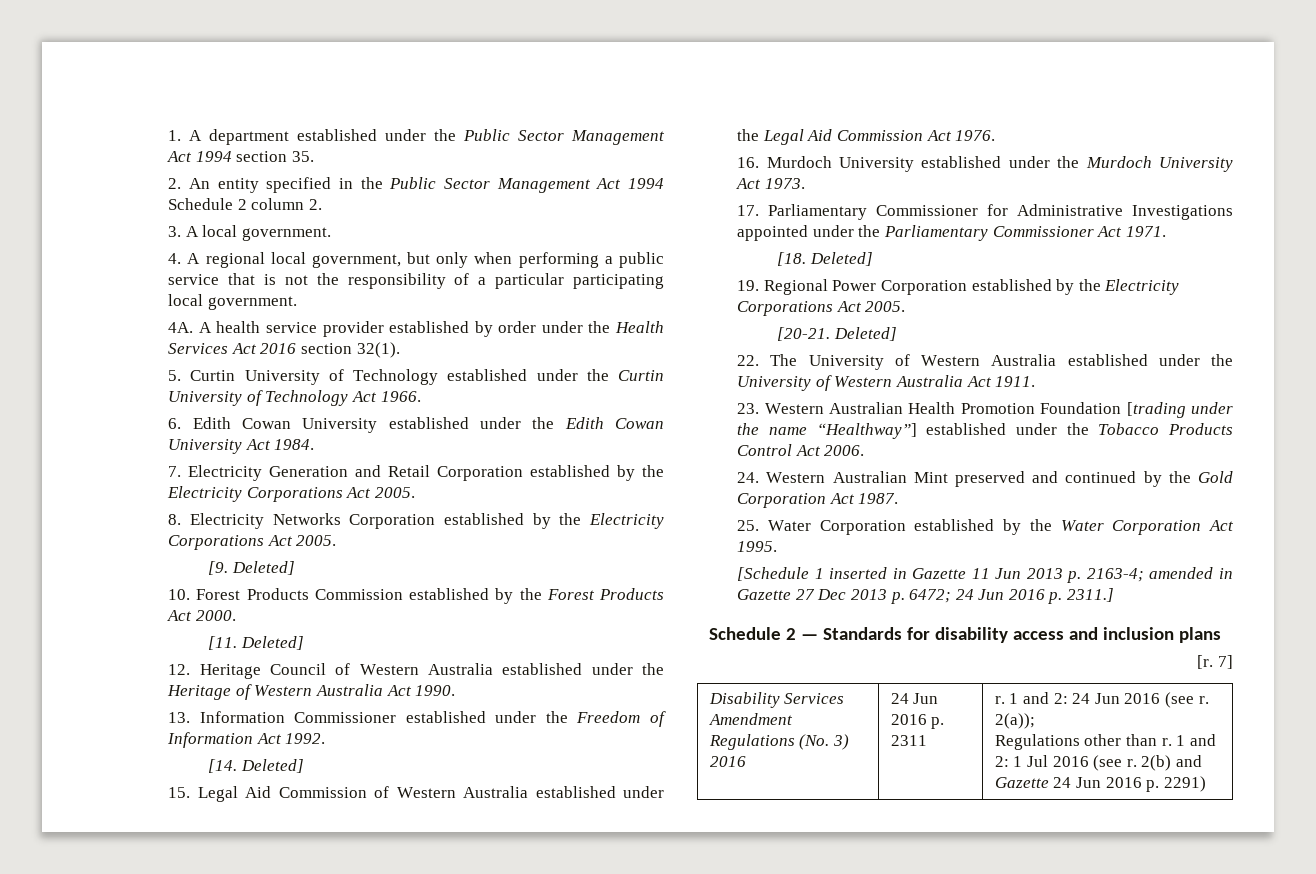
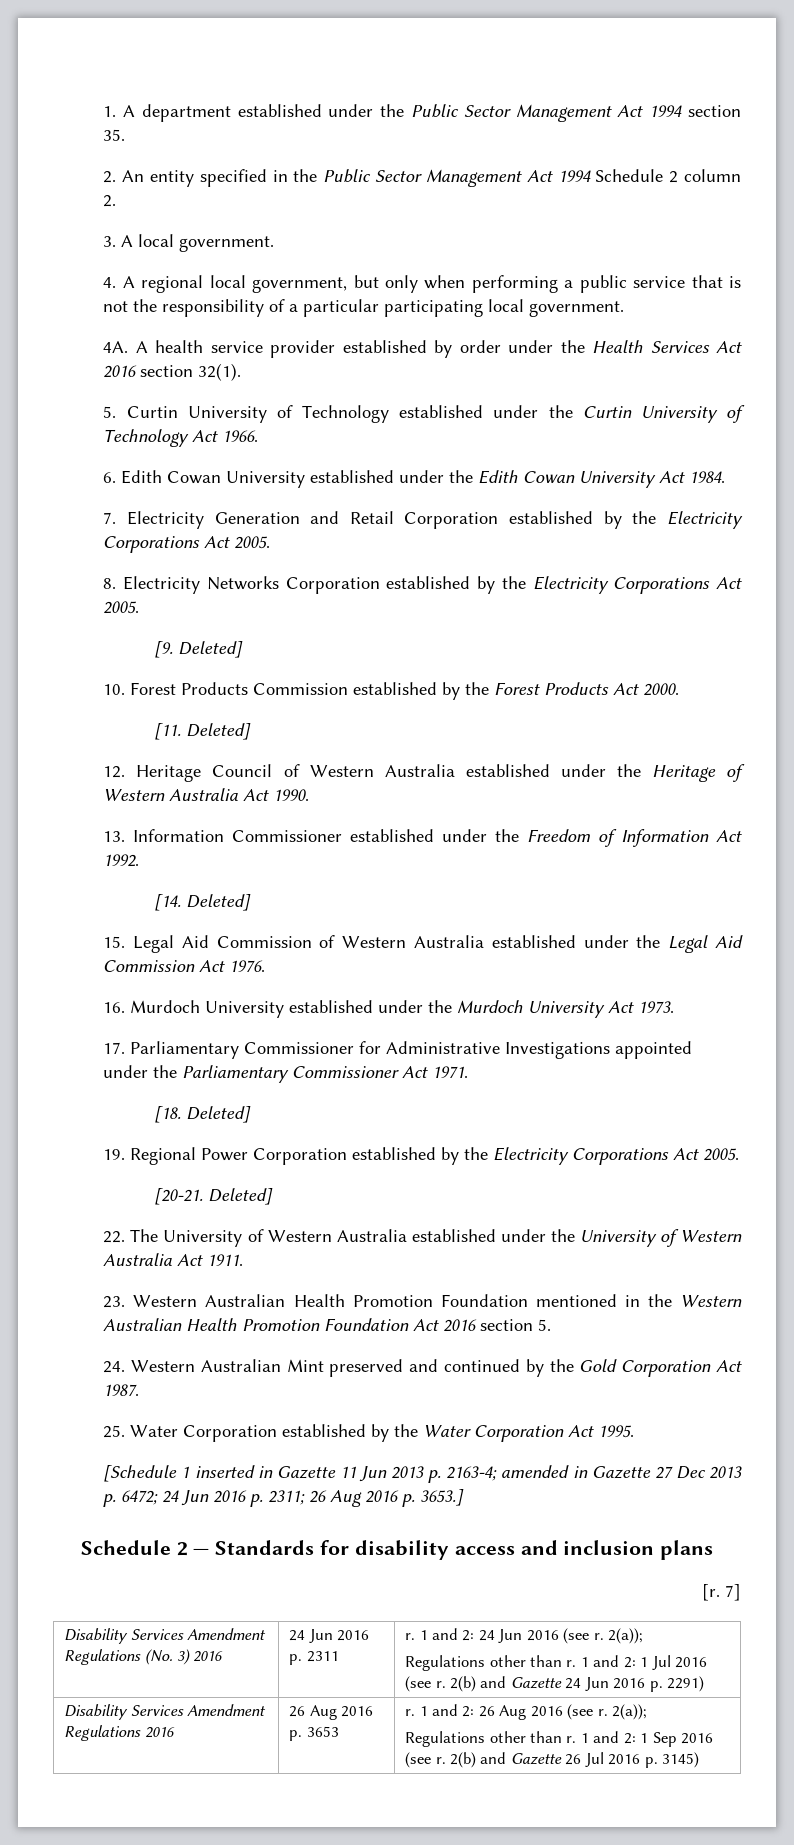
[1126,402,1233,418] [737,423,1233,439] [737,444,865,456] [trading under the name “Healthway”] established under the Tobacco Products Control Act 2006. -> [535,1294,742,1307] [103,1318,552,1332] mentioned in the Western Australian Health Promotion Foundation Act 2016 section 5.
[1067,588,1115,602] 2311.] -> [268,1489,465,1507] 2311; 26 Aug 2016 p. 3653.]
(1206, 784) none -> [64,1704,266,1720] [64,1725,175,1741] [289,1705,373,1720] [289,1726,339,1741] [405,1704,648,1720] [405,1731,714,1747] [405,1752,700,1768] // Disability Services Amendment Regulations 2016 | 26 Aug 2016 p. 3653 | r. 1 and 2: 26 Aug 2016 (see r. 2(a)); // Regulations other than r. 1 and 2: 1 Sep 2016 (see r. 2(b) and Gazette 26 Jul 2016 p. 3145)

